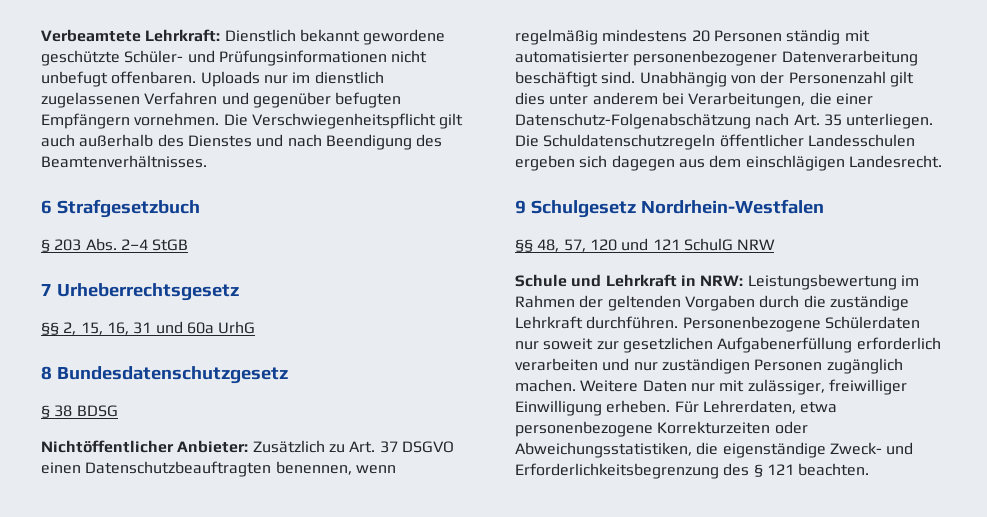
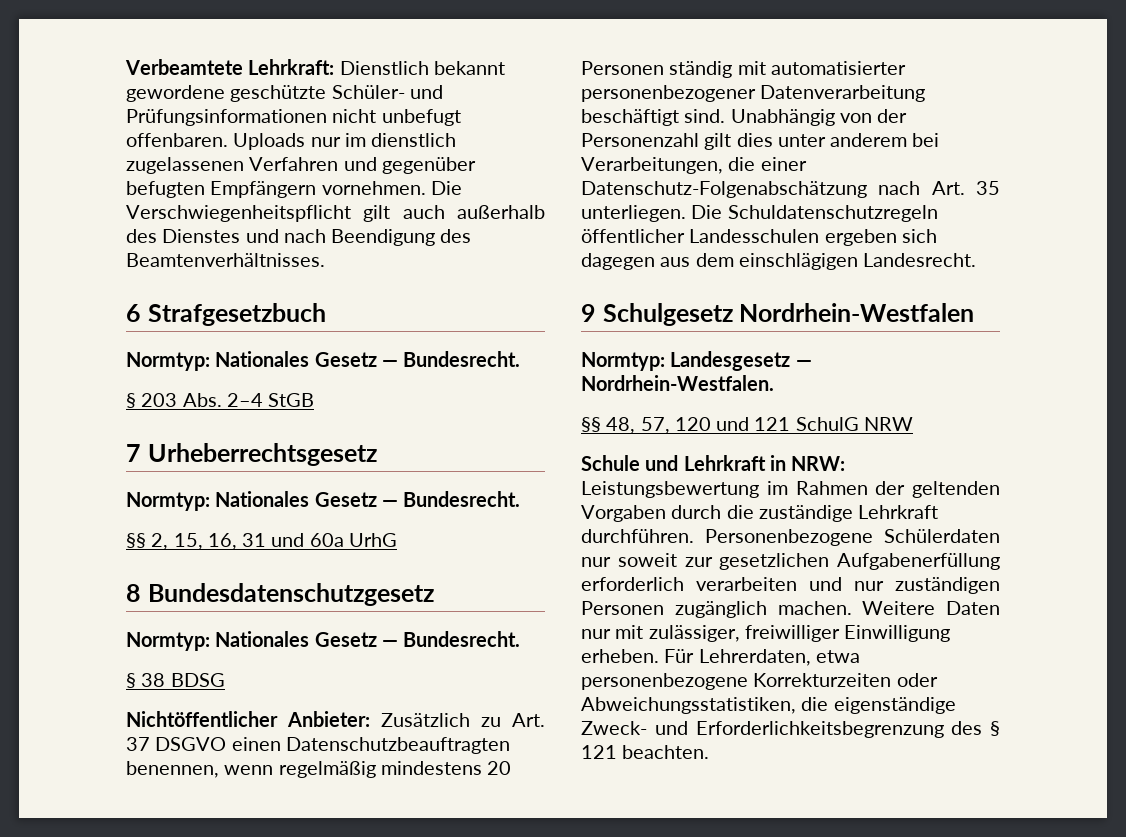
(200, 208) none -> [126,351,521,371] // Normtyp: Nationales Gesetz — Bundesrecht.
(239, 292) none -> [126,491,521,511] // Normtyp: Nationales Gesetz — Bundesrecht.
(288, 375) none -> [126,631,521,651] // Normtyp: Nationales Gesetz — Bundesrecht.
(824, 206) none -> [581,351,812,371] [581,375,774,391] // Normtyp: Landesgesetz — Nordrhein-Westfalen.

